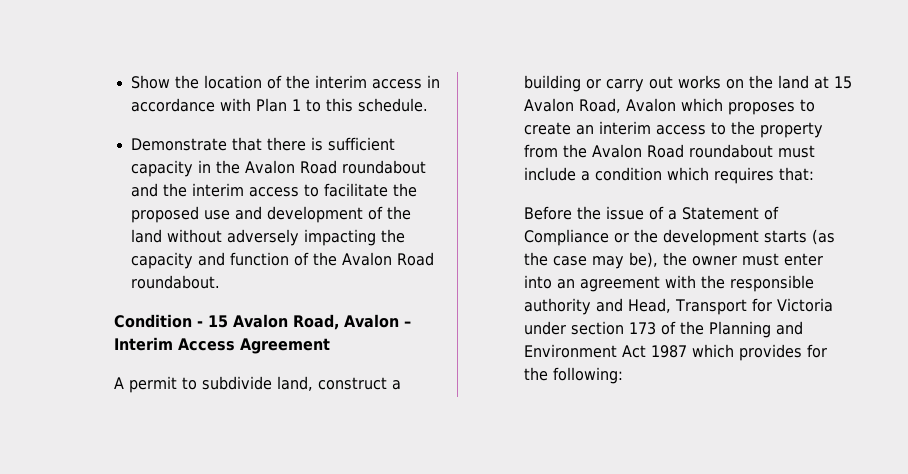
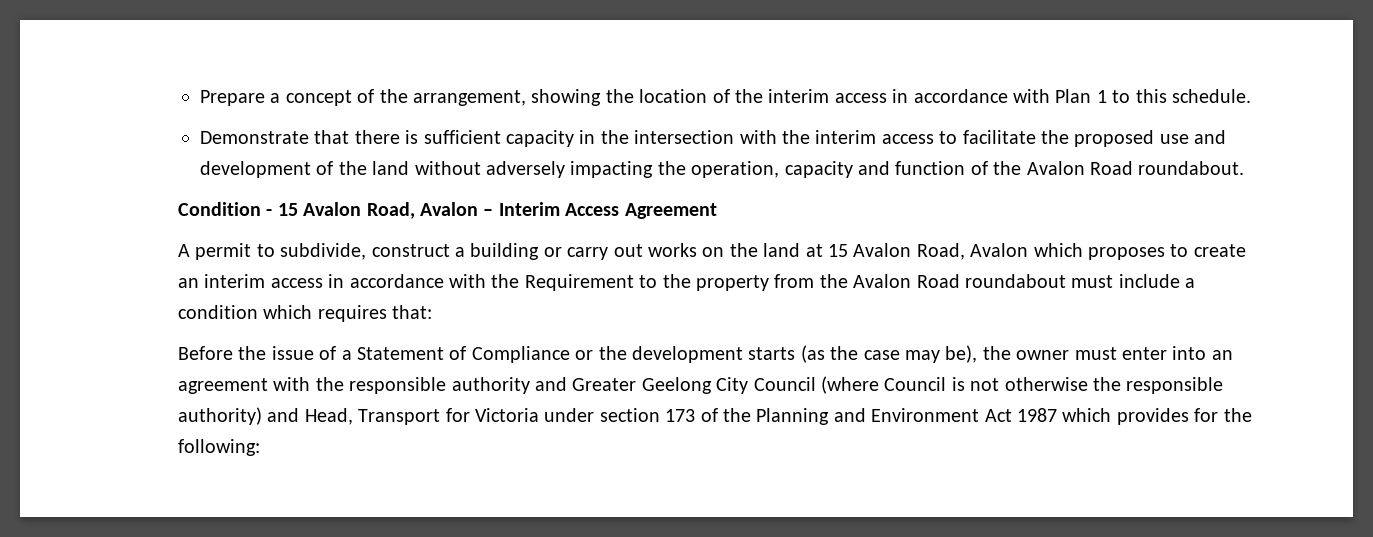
[131,75,171,89] Show -> [199,89,602,106] Prepare a concept of the arrangement, showing
[245,160,427,174] [131,183,159,197] Avalon Road roundabout and -> [634,130,777,144] intersection with
(406, 236) none -> [691,161,780,178] operation,
[201,376,313,391] subdivide land, -> [280,243,367,260] subdivide,
(706, 130) none -> [328,274,634,291] in accordance with the Requirement
(623, 305) none -> [572,376,1224,394] [177,407,300,425] Greater Geelong City Council (where Council is not otherwise the responsible authority) and

